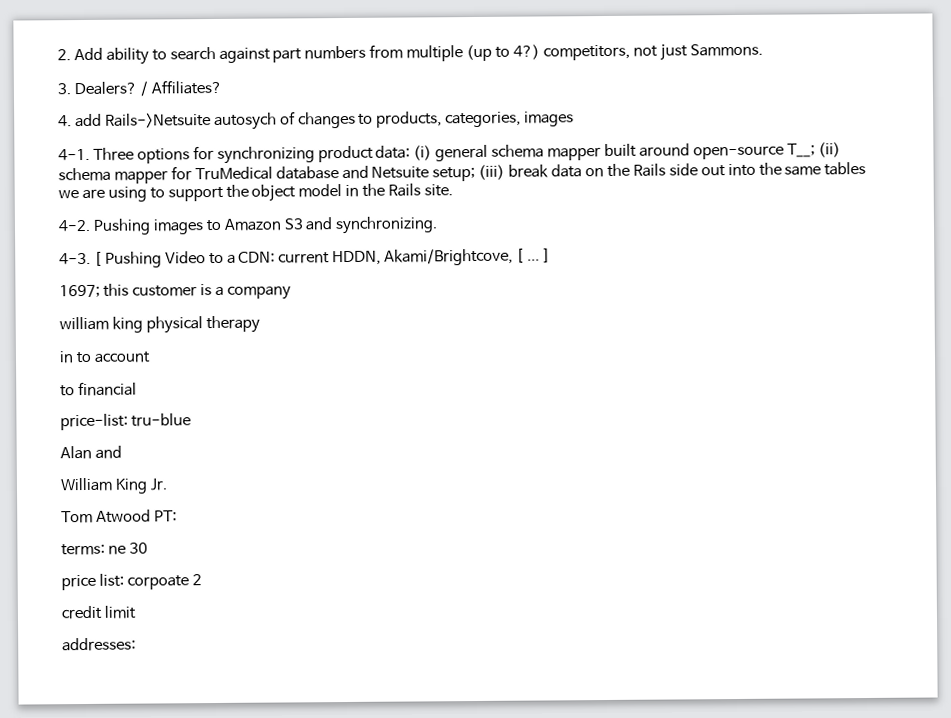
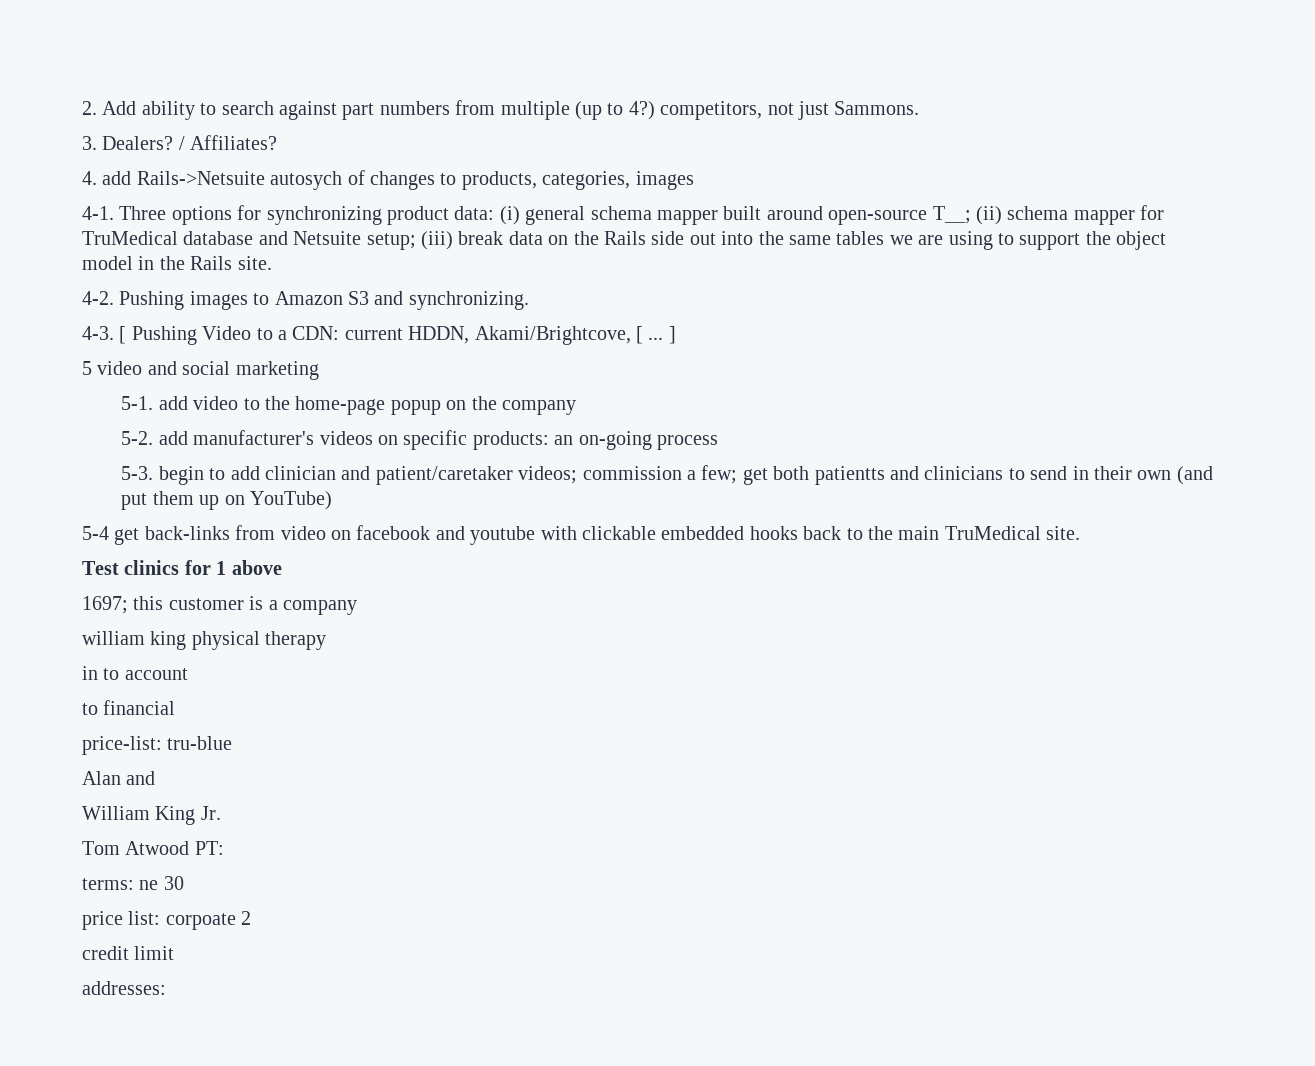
(551, 255) none -> [82,361,319,380] [121,396,577,415] [121,430,719,450] [121,465,1213,485] [121,491,333,510] [82,525,1081,545] [82,560,282,575] // 5 video and social marketing // 5-1. add video to the home-page popup on the company // 5-2. add manufacturer's videos on specific products: an on-going process // 5-3. begin to add clinician and patient/caretaker videos; commission a few; get both patientts and clinicians to send in their own (and put them up on YouTube) // 5-4 get back-links from video on facebook and youtube with clickable embedded hooks back to the main TruMedical site. // Test clinics for 1 above

